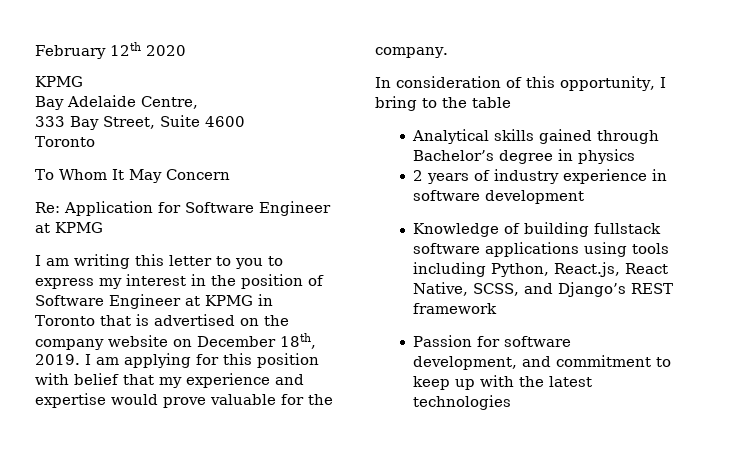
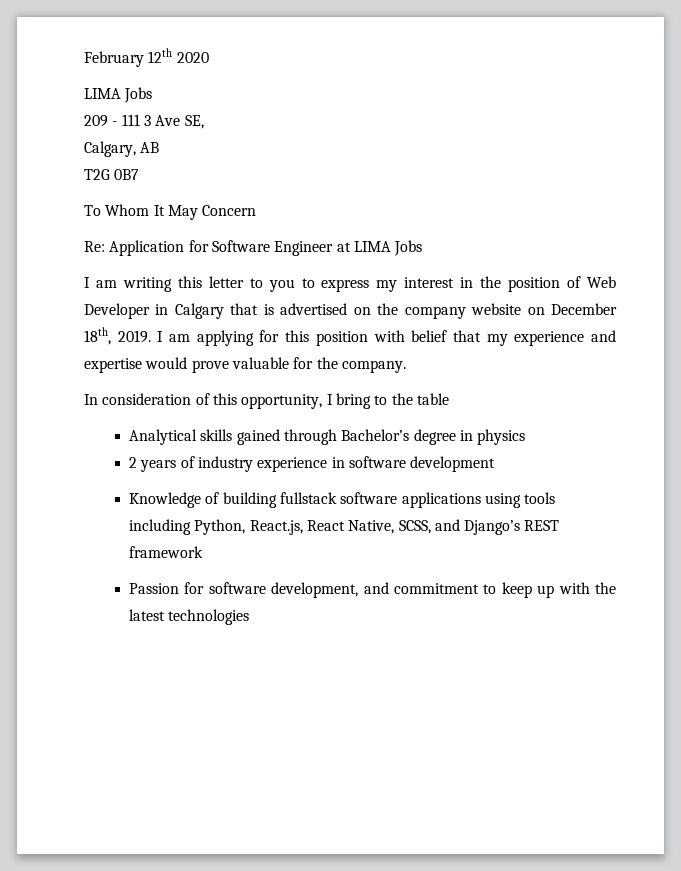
[35,76,83,87] [35,95,198,110] [35,115,245,130] [35,136,95,147] KPMG // Bay Adelaide Centre, // 333 Bay Street, Suite 4600 // Toronto -> [84,87,153,103] [84,114,204,129] [84,141,160,157] [84,169,140,180] LIMA Jobs // 209 - 111 3 Ave SE, // Calgary, AB // T2G 0B7
[55,222,103,233] KPMG -> [353,240,423,256] LIMA Jobs
[35,294,273,309] [35,315,95,326] Software Engineer at KPMG in Toronto -> [587,276,616,288] [84,303,224,319] Web Developer in Calgary

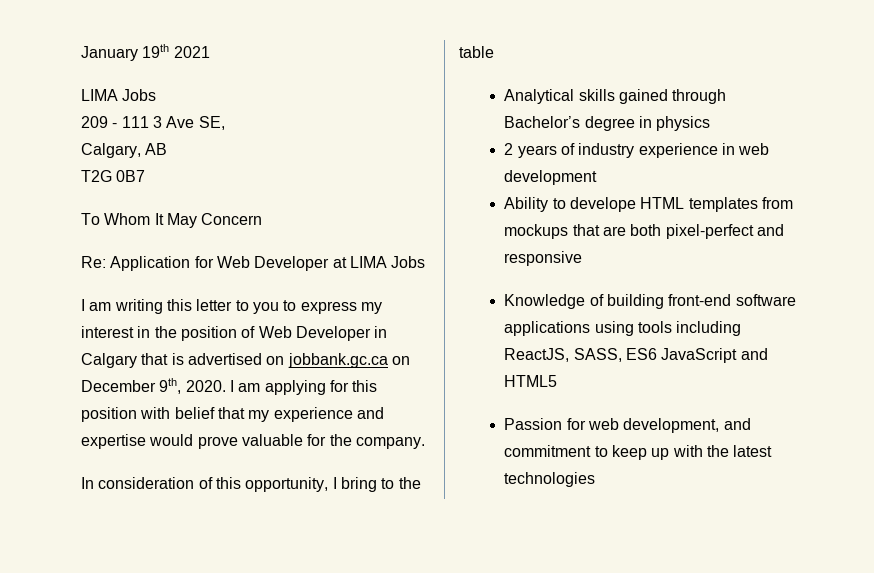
[84,48,209,67] February 12th 2020 -> [81,44,210,61] January 19th 2021
[211,240,334,256] Software Engineer -> [216,256,330,271] Web Developer
[377,303,617,319] [84,327,151,345] the company website on December 18th, 2019. -> [287,353,410,368] [81,378,226,394] jobbank.gc.ca on December 9th, 2020.
[348,456,406,468] software -> [738,143,770,155] web
(496, 464) none -> [504,197,793,212] [504,224,784,239] [504,251,583,266] // Ability to develope HTML templates from mockups that are both pixel-perfect and responsive
[279,492,337,504] fullstack -> [668,294,732,306] front-end
[194,519,560,535] [128,546,203,558] Python, React.js, React Native, SCSS, and Django’s REST framework -> [504,348,768,363] [504,375,558,387] ReactJS, SASS, ES6 JavaScript and HTML5
[208,582,266,594] software -> [587,418,619,430] web

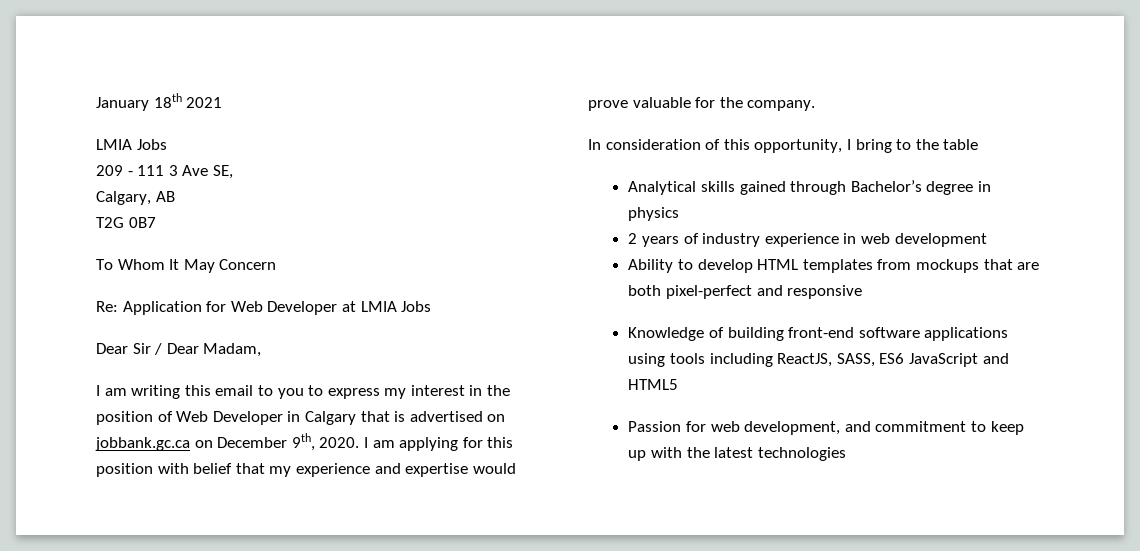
[142,44,170,58] 19th -> [153,93,182,108] 18th
[81,89,118,101] LIMA -> [96,139,132,150] LMIA
[349,256,426,268] LIMA Jobs -> [360,301,432,312] [96,343,262,357] LMIA Jobs // Dear Sir / Dear Madam,
[196,299,233,311] letter -> [215,385,254,396] email
[569,197,636,212] develope -> [697,259,753,273] develop

